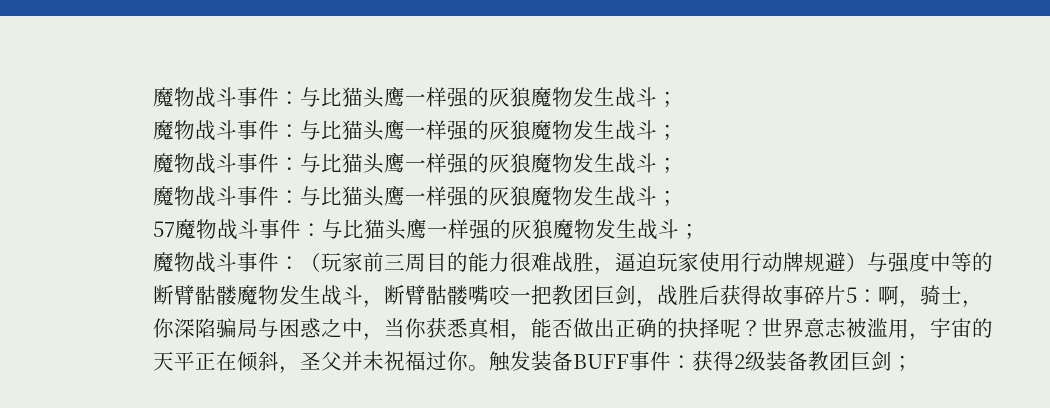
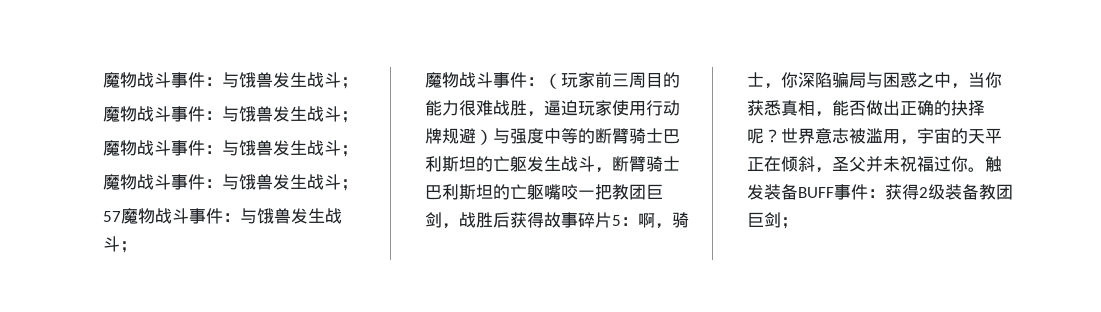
[152,87,678,108] [152,120,678,141] [152,153,678,174] [152,186,573,207] 魔物战斗事件：与比猫头鹰一样强的灰狼魔物发生战斗； // 魔物战斗事件：与比猫头鹰一样强的灰狼魔物发生战斗； // 魔物战斗事件：与比猫头鹰一样强的灰狼魔物发生战斗； // 魔物战斗事件：与比猫头鹰一样强的灰狼魔物 -> [103,72,359,89] [103,106,359,123] [103,140,359,157] [103,174,274,190] 魔物战斗事件：与饿兽发生战斗； // 魔物战斗事件：与饿兽发生战斗； // 魔物战斗事件：与饿兽发生战斗； // 魔物战斗事件：与饿兽
[342,219,595,240] 比猫头鹰一样强的灰狼魔物 -> [257,208,292,224] 饿兽
[194,285,468,308] 骷髅魔物发生战斗，断臂骷髅 -> [629,128,681,144] [425,156,681,173] [425,184,545,200] 骑士巴利斯坦的亡躯发生战斗，断臂骑士巴利斯坦的亡躯

